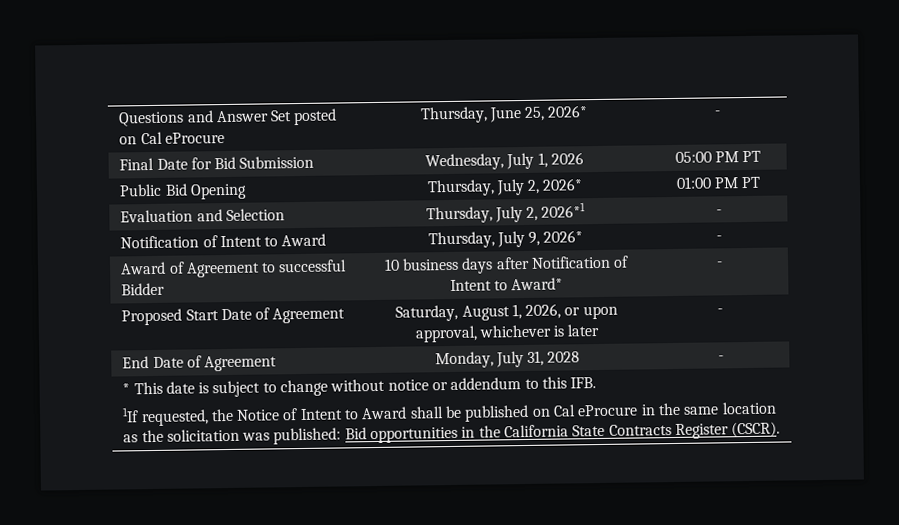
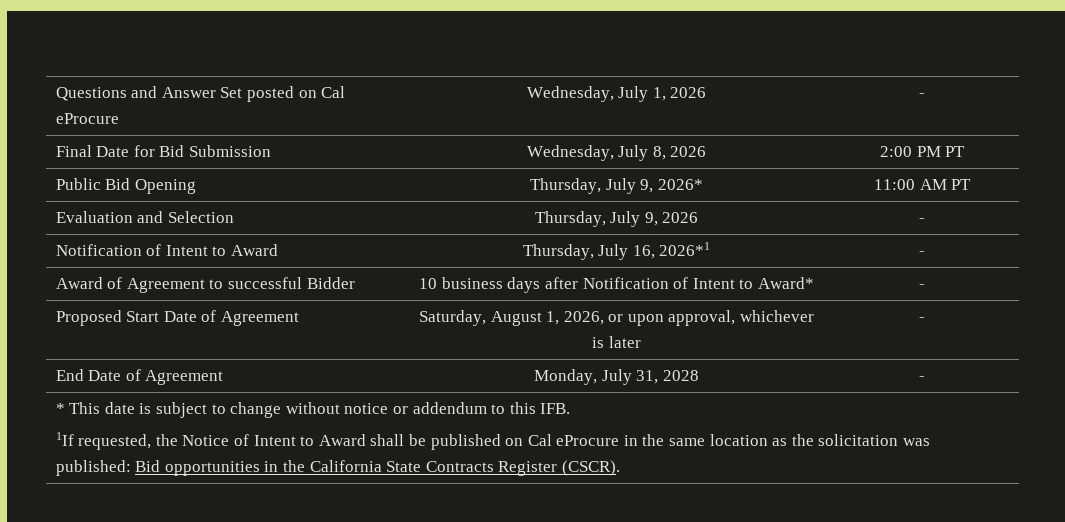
[419,105,589,124] Thursday, June 25, 2026* -> [526,86,707,102] Wednesday, July 1, 2026
[537,152,584,168] [674,151,712,163] 1, 2026 | 05:00 -> [652,146,707,160] [879,146,912,157] 8, 2026 | 2:00
[527,178,584,194] [675,176,739,189] 2, 2026* | 01:00 PM -> [640,179,703,193] [873,179,947,190] 9, 2026* | 11:00 AM
[526,202,587,221] 2, 2026*1 -> [644,212,699,226] 9, 2026
[528,230,584,246] 9, 2026* -> [632,242,711,259] 16, 2026*1

